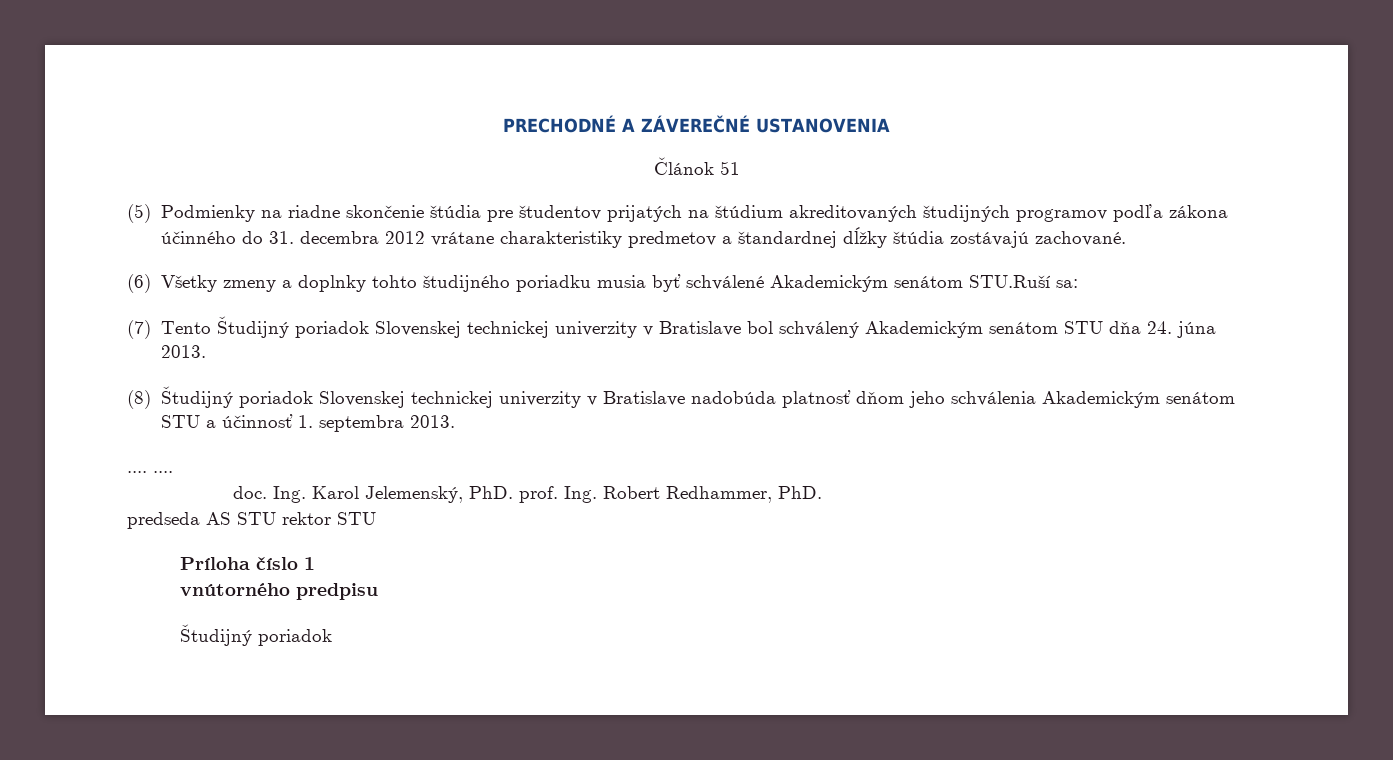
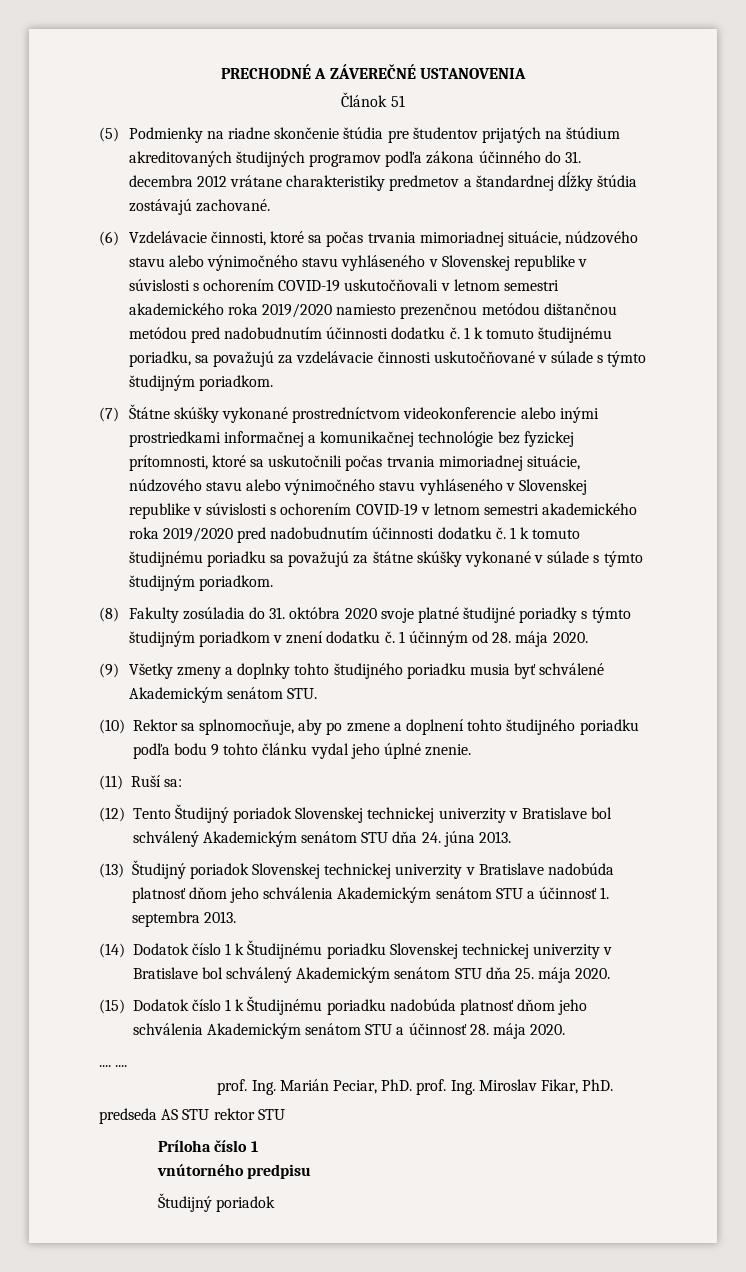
(151, 283) none -> [128,231,639,247] [128,255,588,271] [128,279,559,292] [128,303,617,319] [128,327,613,343] [128,351,647,367] [128,375,273,391] [99,404,599,423] [128,431,574,447] [128,455,580,471] [128,479,587,495] [128,503,638,519] [128,527,581,543] [128,551,643,567] [128,575,273,591] [99,607,631,623] [128,631,588,647] [99,663,119,678] Vzdelávacie činnosti, ktoré sa počas trvania mimoriadnej situácie, núdzového stavu alebo výnimočného stavu vyhláseného v Slovenskej republike v súvislosti s ochorením COVID-19 uskutočňovali v letnom semestri akademického roka 2019/2020 namiesto prezenčnou metódou dištančnou metódou pred nadobudnutím účinnosti dodatku č. 1 k tomuto študijnému poriadku, sa považujú za vzdelávacie činnosti uskutočňované v súlade s týmto študijným poriadkom. // (7) Štátne skúšky vykonané prostredníctvom videokonferencie alebo inými prostriedkami informačnej a komunikačnej technológie bez fyzickej prítomnosti, ktoré sa uskutočnili počas trvania mimoriadnej situácie, núdzového stavu alebo výnimočného stavu vyhláseného v Slovenskej republike v súvislosti s ochorením COVID-19 v letnom semestri akademického roka 2019/2020 pred nadobudnutím účinnosti dodatku č. 1 k tomuto študijnému poriadku sa považujú za štátne skúšky vykonané v súlade s týmto študijným poriadkom. // (8) Fakulty zosúladia do 31. októbra 2020 svoje platné študijné poriadky s týmto študijným poriadkom v znení dodatku č. 1 účinným od 28. mája 2020. // (9)
[968,275,1051,288] STU.Ruší -> [286,688,317,699] [99,719,639,735] [132,743,472,759] [99,775,161,790] STU. // (10) Rektor sa splnomocňuje, aby po zmene a doplnení tohto študijného poriadku podľa bodu 9 tohto článku vydal jeho úplné znenie. // (11) Ruší
[127,320,151,339] (7) -> [99,807,125,822] (12)
[127,390,151,409] (8) -> [99,863,124,878] (13)
[127,471,173,473] [233,486,464,503] .... .... // doc. Ing. Karol Jelemenský, -> [99,940,613,959] [132,967,611,983] [99,996,588,1015] [132,1023,566,1039] [99,1065,128,1067] [217,1079,378,1095] (14) Dodatok číslo 1 k Študijnému poriadku Slovenskej technickej univerzity v Bratislave bol schválený Akademickým senátom STU dňa 25. mája 2020. // (15) Dodatok číslo 1 k Študijnému poriadku nadobúda platnosť dňom jeho schválenia Akademickým senátom STU a účinnosť 28. mája 2020. // .... .... // prof. Ing. Marián Peciar,
[603,486,773,503] Robert Redhammer, -> [478,1079,578,1094] Miroslav Fikar,

